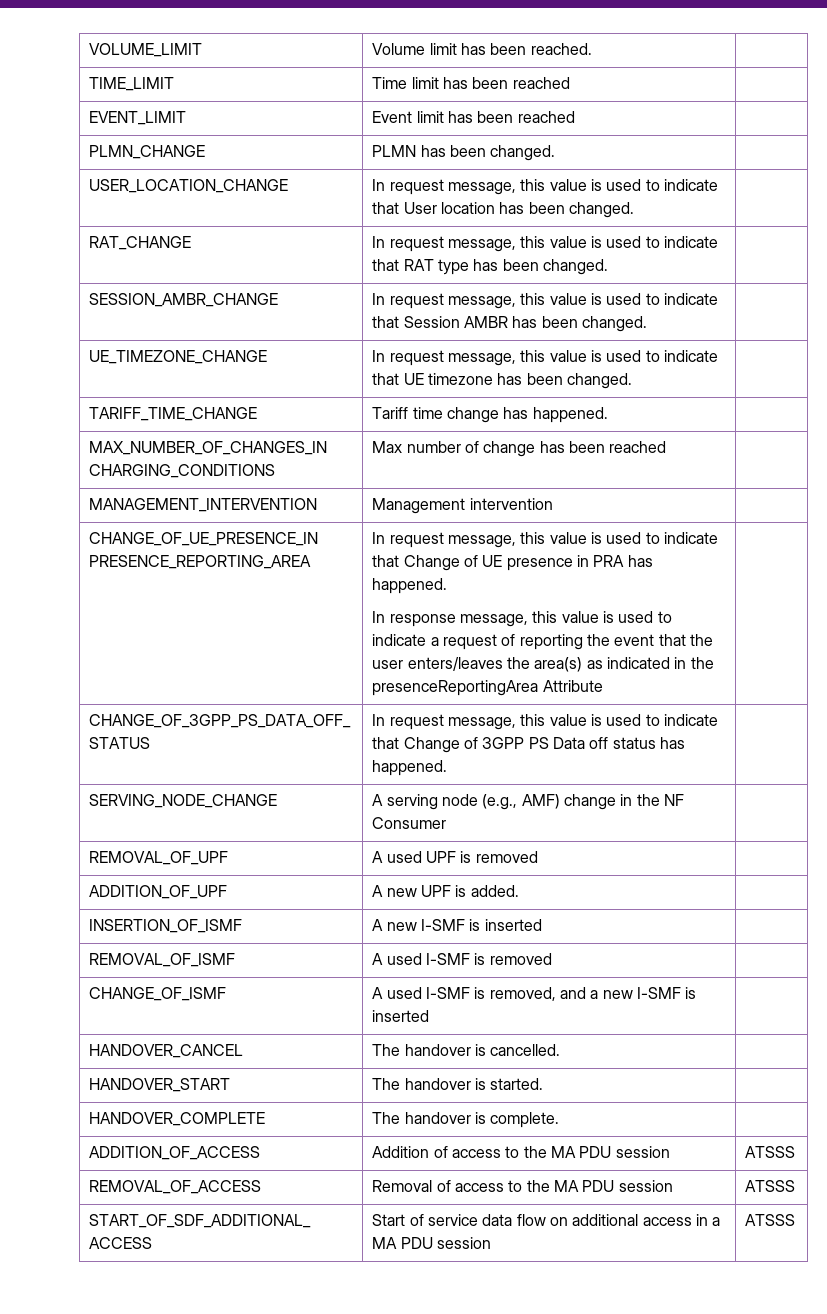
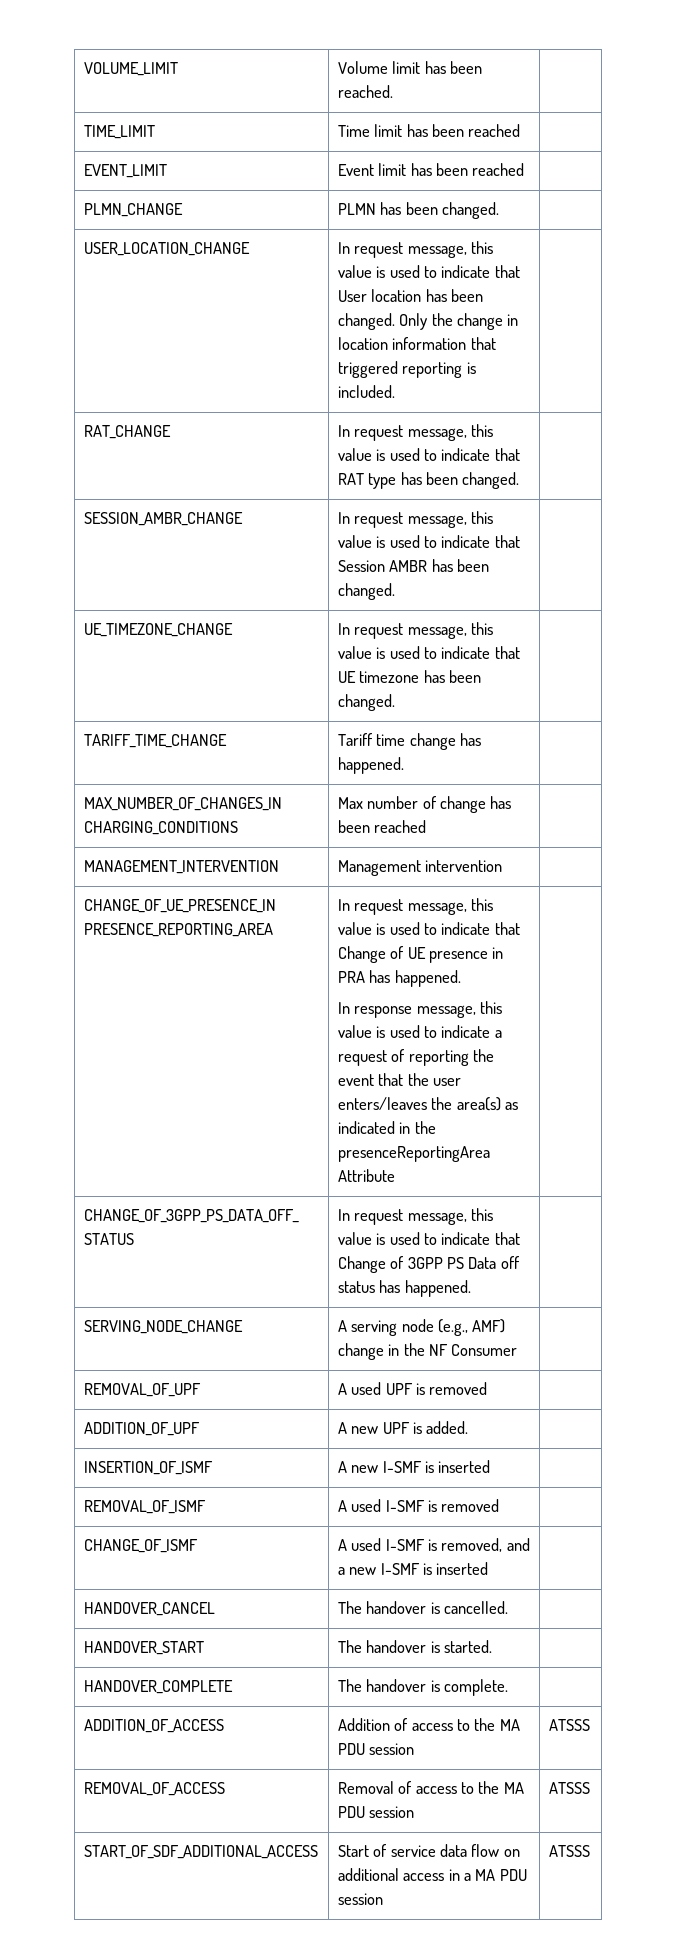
(634, 210) none -> [399,313,519,330] [337,337,496,350] [337,361,476,378] [337,385,395,398] Only the change in location information that triggered reporting is included.

